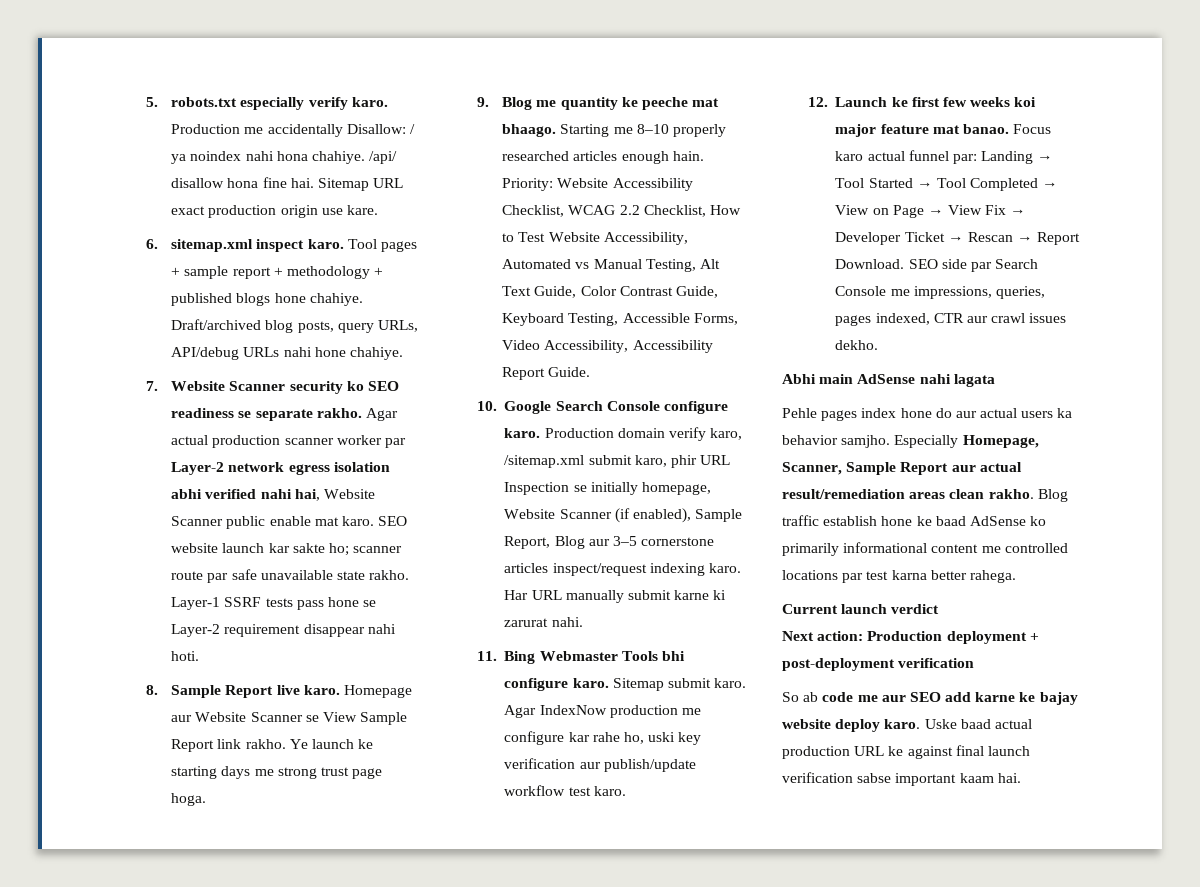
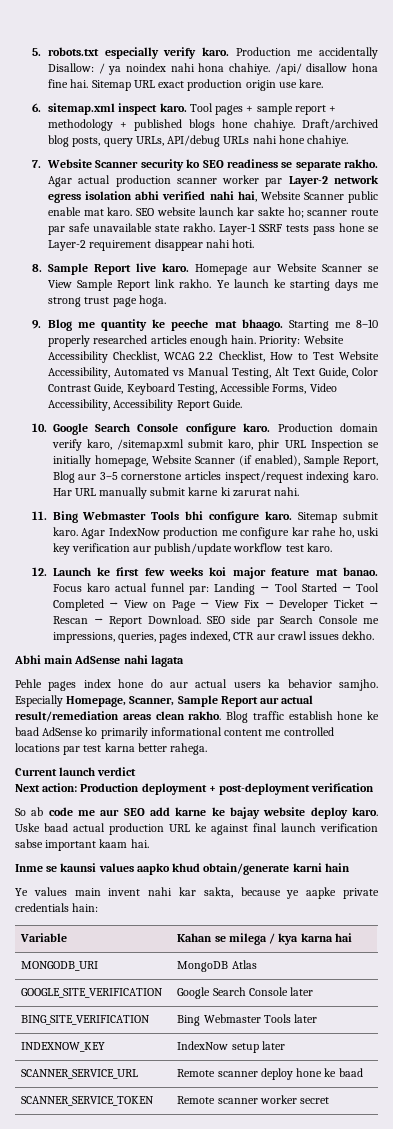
(1021, 778) none -> [15,863,350,875] [15,887,380,899] [15,903,99,912] [20,933,68,942] [177,933,352,945] [21,961,99,971] [177,960,257,972] [21,988,164,998] [177,987,314,999] [21,1015,151,1025] [177,1014,318,1026] [21,1042,106,1052] [177,1041,285,1053] [21,1069,139,1079] [177,1068,363,1080] [21,1096,155,1106] [177,1095,330,1104] // Inme se kaunsi values aapko khud obtain/generate karni hain // Ye values main invent nahi kar sakta, because ye aapke private credentials hain: // Variable | Kahan se milega / kya karna hai // MONGODB_URI | MongoDB Atlas // GOOGLE_SITE_VERIFICATION | Google Search Console later // BING_SITE_VERIFICATION | Bing Webmaster Tools later // INDEXNOW_KEY | IndexNow setup later // SCANNER_SERVICE_URL | Remote scanner deploy hone ke baad // SCANNER_SERVICE_TOKEN | Remote scanner worker secret

